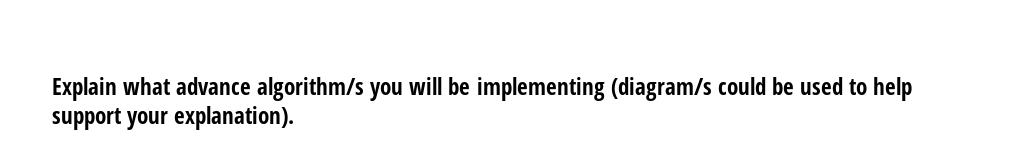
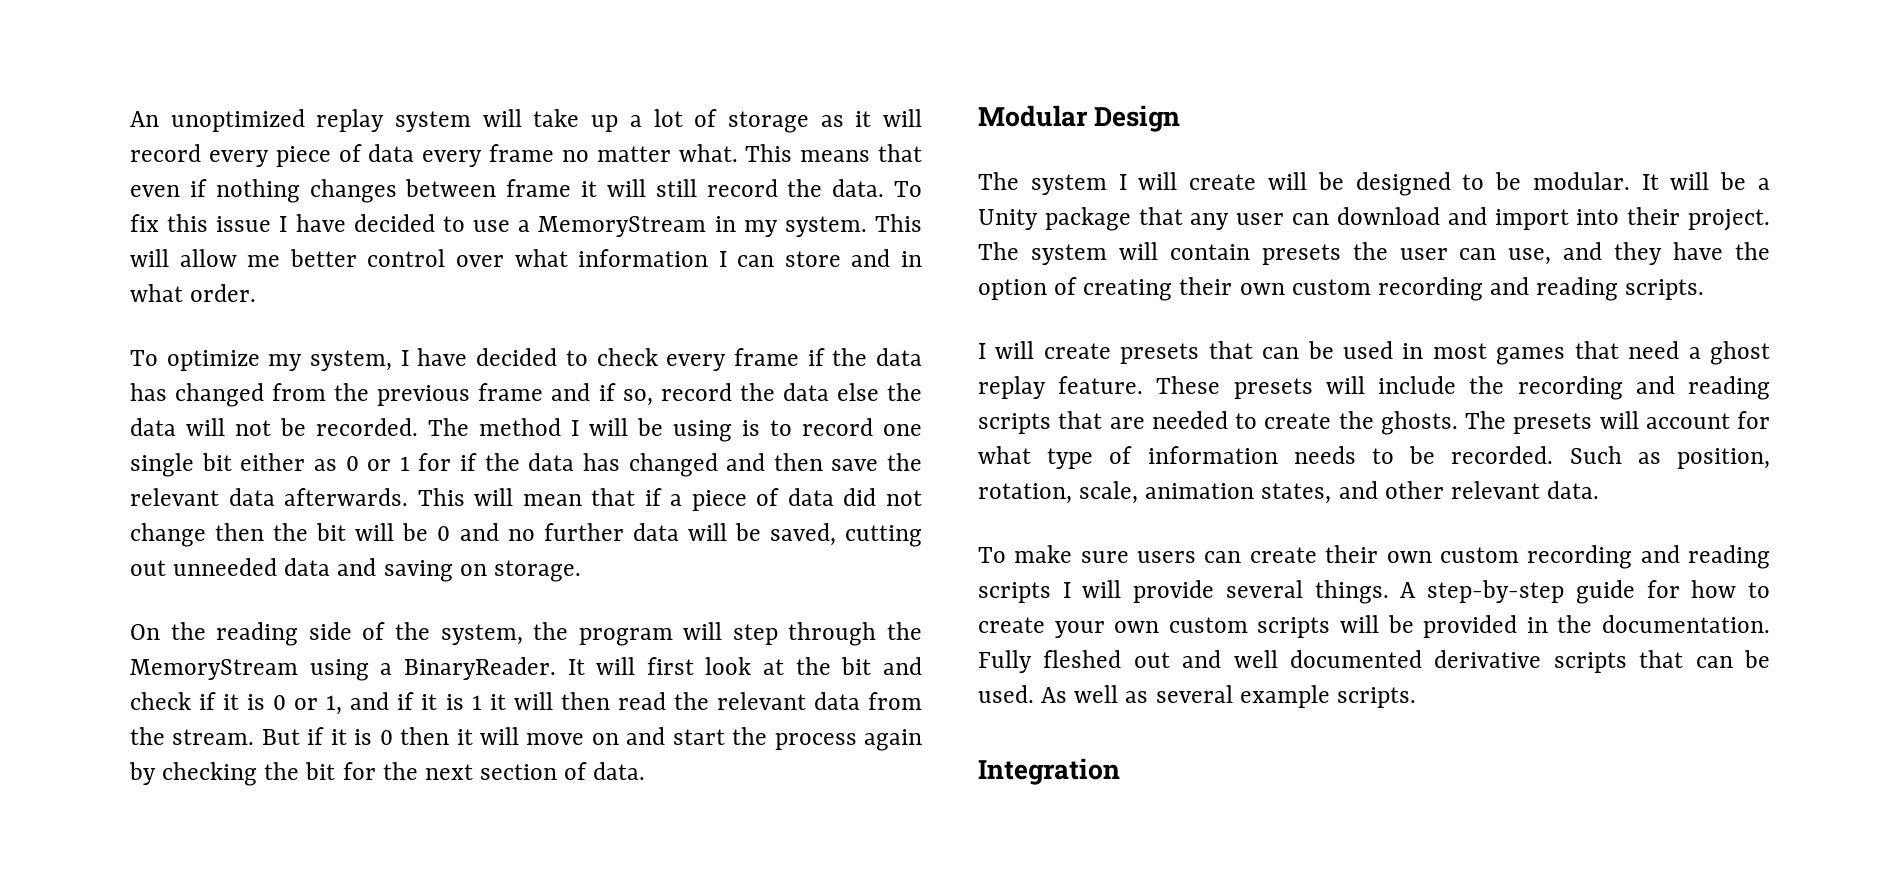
[52,77,912,101] [52,106,295,130] Explain what advance algorithm/s you will be implementing (diagram/s could be used to help support your explanation). -> [130,109,923,133] [130,144,923,167] [130,179,923,203] [130,214,923,237] [130,249,923,267] [130,284,257,302] [130,348,923,371] [130,383,923,407] [130,418,922,442] [130,453,922,477] [130,488,923,511] [130,523,922,547] [130,558,581,582] [130,622,923,646] [130,657,922,681] [130,692,922,715] [130,727,922,751] [129,762,646,786] [978,105,1181,132] [978,172,1771,196] [978,207,1770,231] [978,242,1770,265] [978,277,1705,301] [978,341,1770,365] [978,376,1770,400] [978,411,1770,435] [978,446,1770,469] [978,481,1600,504] [978,545,1770,569] [978,580,1770,604] [978,615,1770,638] [978,650,1770,673] [978,685,1416,708] [978,758,1120,785] An unoptimized replay system will take up a lot of storage as it will record every piece of data every frame no matter what. This means that even if nothing changes between frame it will still record the data. To fix this issue I have decided to use a MemoryStream in my system. This will allow me better control over what information I can store and in what order. // To optimize my system, I have decided to check every frame if the data has changed from the previous frame and if so, record the data else the data will not be recorded. The method I will be using is to record one single bit either as 0 or 1 for if the data has changed and then save the relevant data afterwards. This will mean that if a piece of data did not change then the bit will be 0 and no further data will be saved, cutting out unneeded data and saving on storage. // On the reading side of the system, the program will step through the MemoryStream using a BinaryReader. It will first look at the bit and check if it is 0 or 1, and if it is 1 it will then read the relevant data from the stream. But if it is 0 then it will move on and start the process again by checking the bit for the next section of data. // Modular Design // The system I will create will be designed to be modular. It will be a Unity package that any user can download and import into their project. The system will contain presets the user can use, and they have the option of creating their own custom recording and reading scripts. // I will create presets that can be used in most games that need a ghost replay feature. These presets will include the recording and reading scripts that are needed to create the ghosts. The presets will account for what type of information needs to be recorded. Such as position, rotation, scale, animation states, and other relevant data. // To make sure users can create their own custom recording and reading scripts I will provide several things. A step-by-step guide for how to create your own custom scripts will be provided in the documentation. Fully fleshed out and well documented derivative scripts that can be used. As well as several example scripts. // Integration

